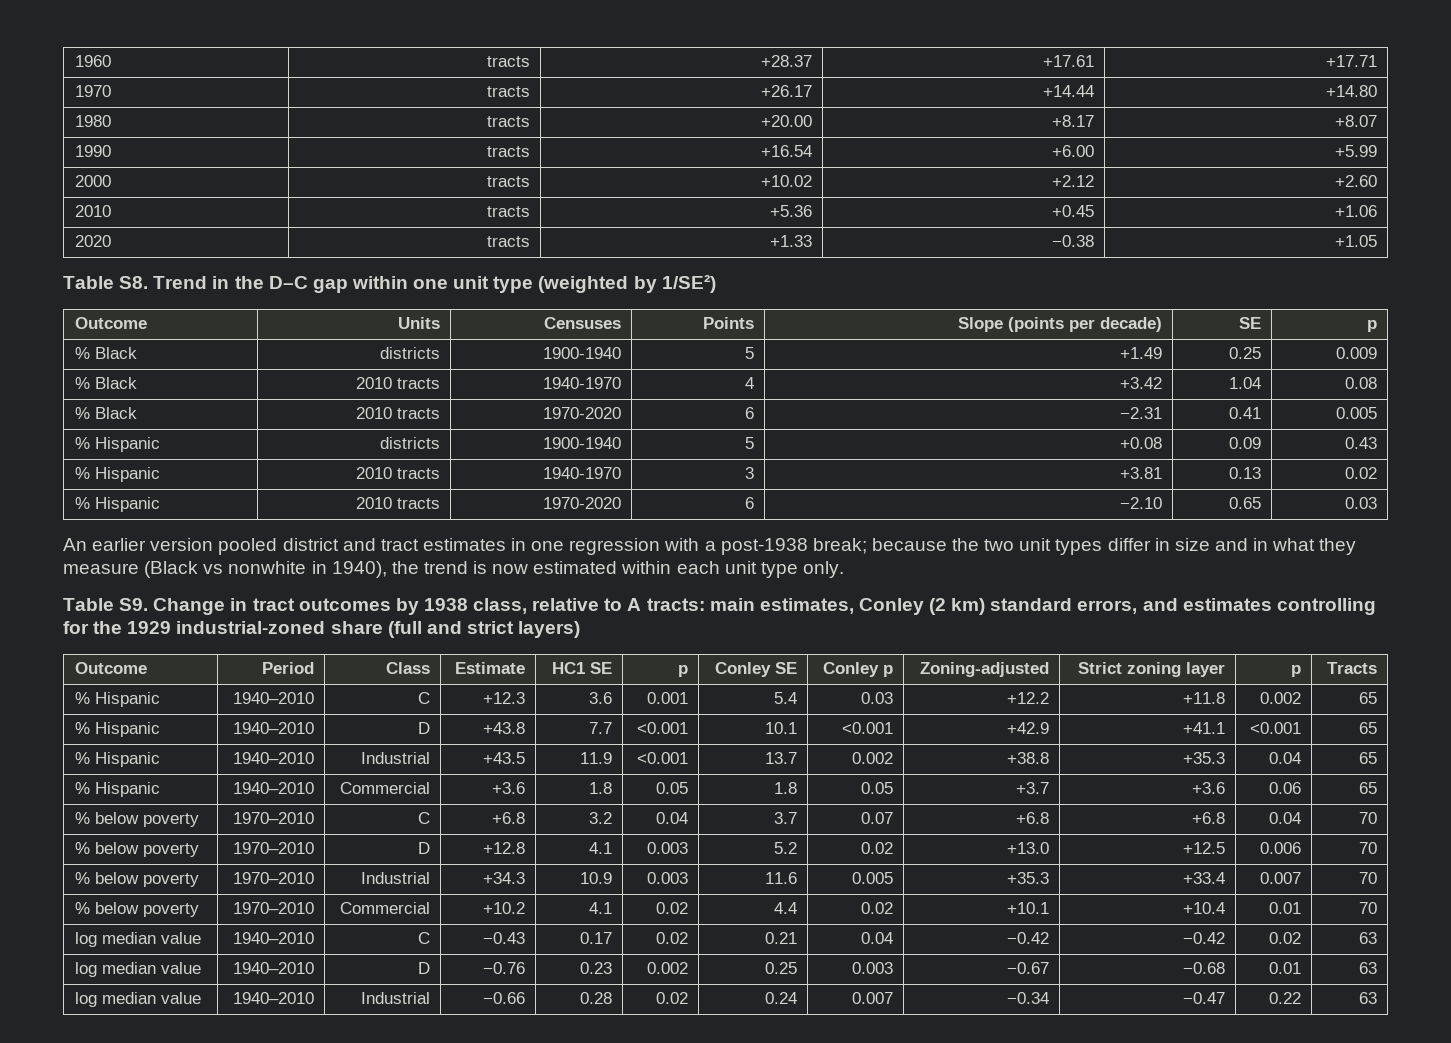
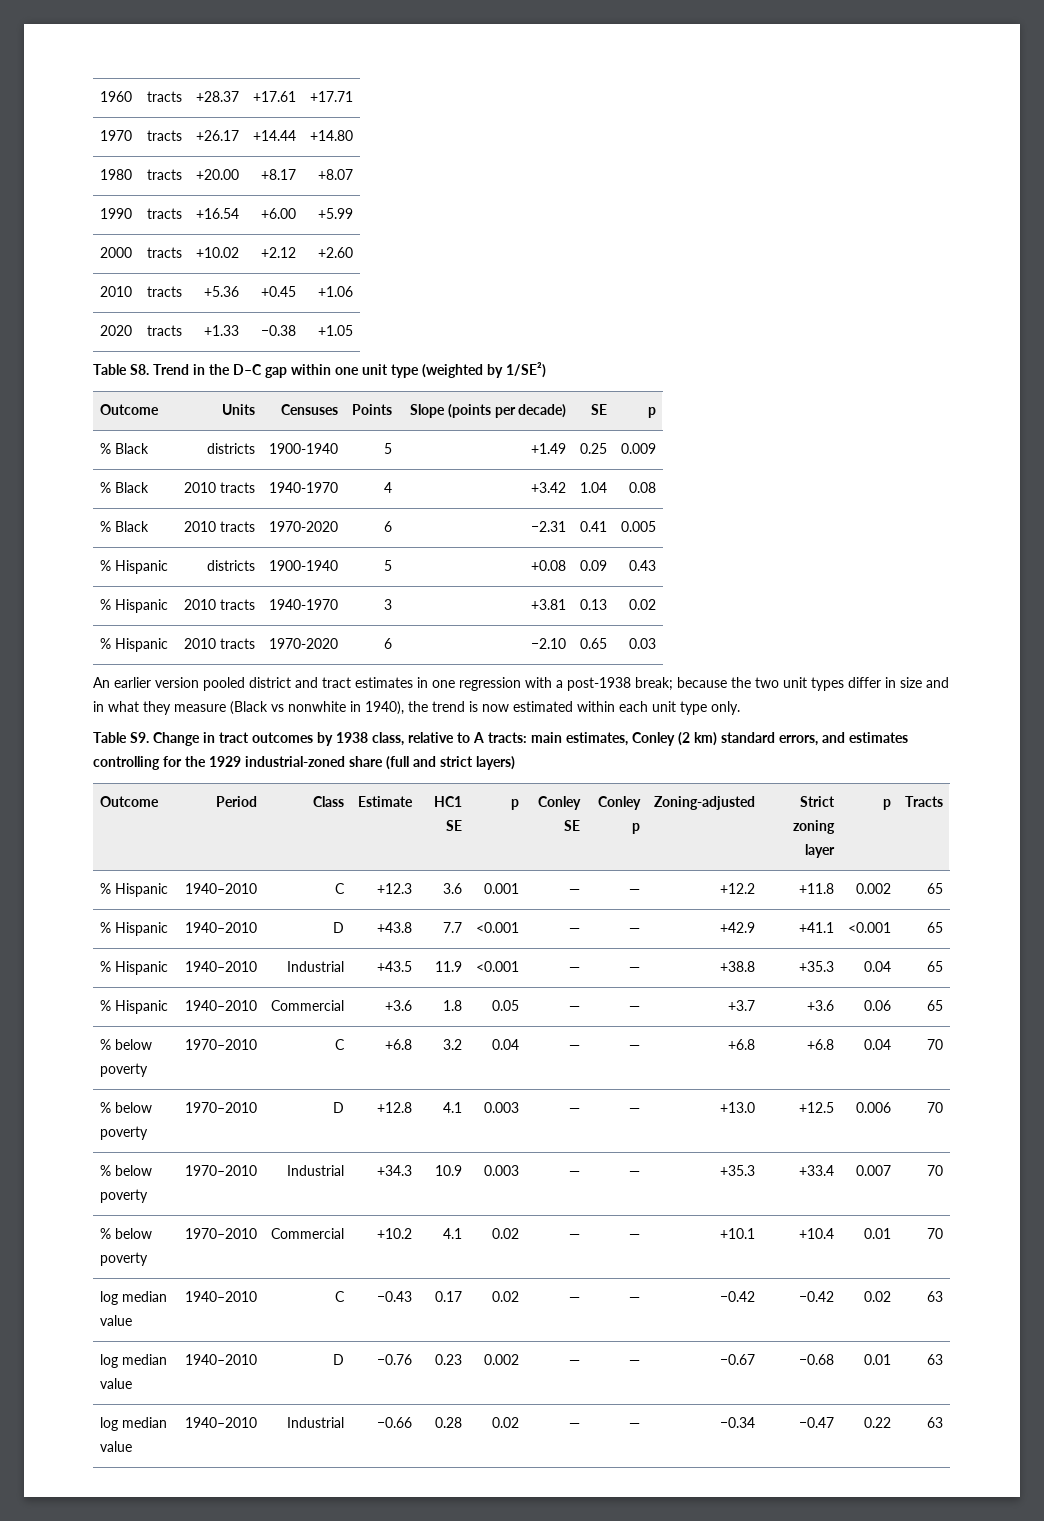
[773,692,797,704] [860,692,893,704] 5.4 | 0.03 -> [569,889,581,894] [629,889,641,894] — | —
[764,722,797,734] [841,722,893,734] 10.1 | <0.001 -> [569,928,581,933] [629,928,641,933] — | —
[764,752,797,764] [851,752,893,764] 13.7 | 0.002 -> [569,967,581,972] [629,967,641,972] — | —
[773,782,797,794] [860,782,893,794] 1.8 | 0.05 -> [569,1006,581,1011] [629,1006,641,1011] — | —
[773,812,797,824] [860,812,893,824] 3.7 | 0.07 -> [569,1045,581,1050] [629,1045,641,1050] — | —
[773,842,797,854] [860,842,893,854] 5.2 | 0.02 -> [569,1108,581,1113] [629,1108,641,1113] — | —
[764,872,797,884] [851,872,893,884] 11.6 | 0.005 -> [569,1171,581,1176] [629,1171,641,1176] — | —
[773,902,797,914] [860,902,893,914] 4.4 | 0.02 -> [569,1234,581,1239] [629,1234,641,1239] — | —
[764,932,797,944] [860,932,893,944] 0.21 | 0.04 -> [569,1297,581,1302] [629,1297,641,1302] — | —
[764,962,797,974] [851,962,893,974] 0.25 | 0.003 -> [569,1360,581,1365] [629,1360,641,1365] — | —
[764,992,797,1004] [851,992,893,1004] 0.24 | 0.007 -> [569,1423,581,1428] [629,1423,641,1428] — | —

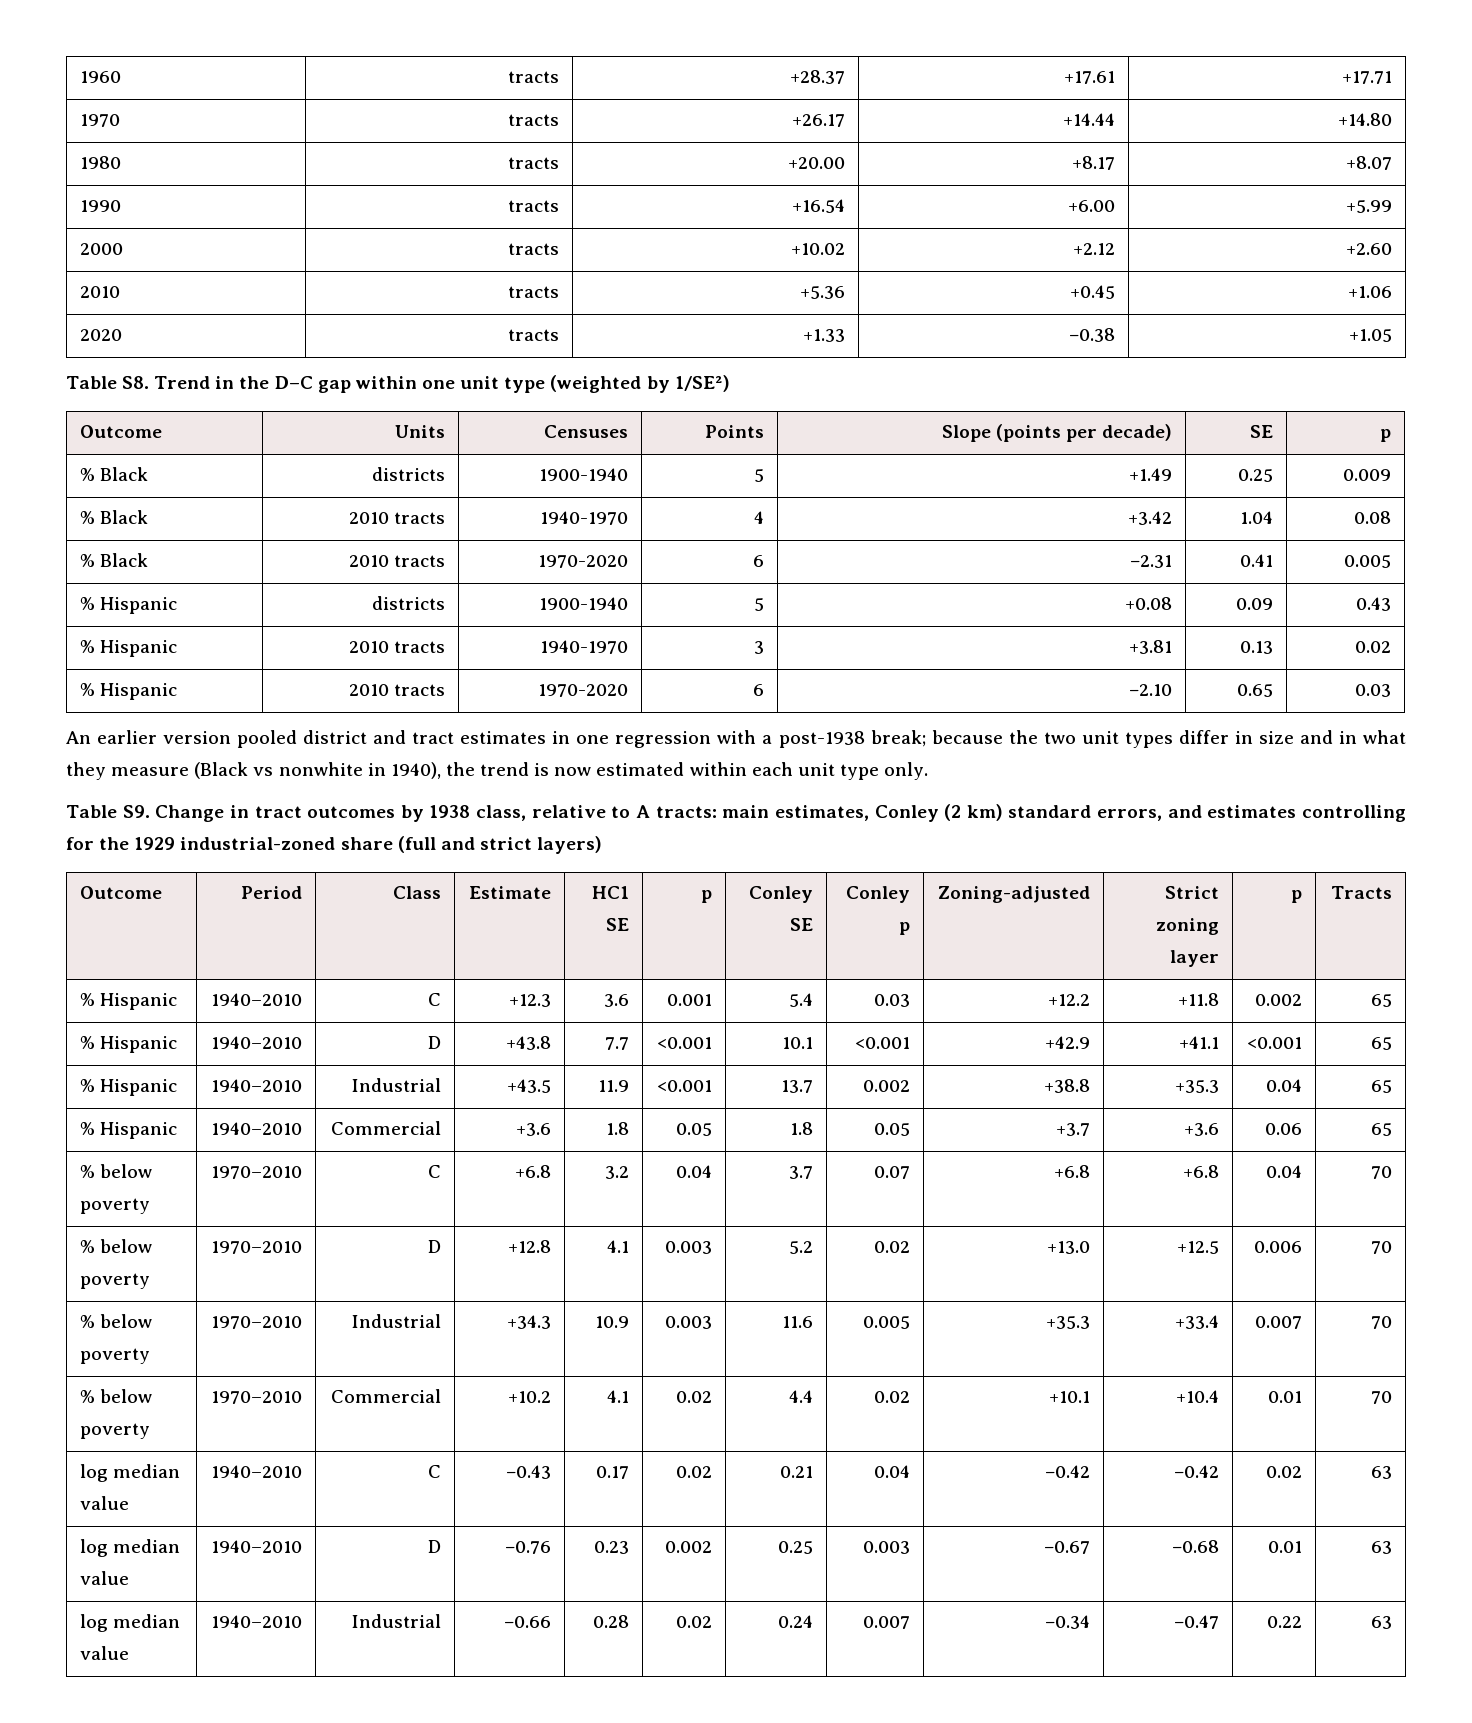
[569,889,581,894] [629,889,641,894] — | — -> [789,993,814,1007] [874,994,911,1007] 5.4 | 0.03
[569,928,581,933] [629,928,641,933] — | — -> [782,1037,814,1049] [855,1037,911,1049] 10.1 | <0.001
[569,967,581,972] [629,967,641,972] — | — -> [781,1080,814,1093] [863,1080,911,1092] 13.7 | 0.002
[569,1006,581,1011] [629,1006,641,1011] — | — -> [790,1122,814,1135] [874,1123,911,1136] 1.8 | 0.05
[569,1045,581,1050] [629,1045,641,1050] — | — -> [789,1166,814,1179] [874,1166,911,1179] 3.7 | 0.07
[569,1108,581,1113] [629,1108,641,1113] — | — -> [789,1241,814,1254] [874,1241,911,1253] 5.2 | 0.02
[569,1171,581,1176] [629,1171,641,1176] — | — -> [782,1316,814,1328] [863,1316,911,1329] 11.6 | 0.005
[569,1234,581,1239] [629,1234,641,1239] — | — -> [789,1390,814,1403] [874,1391,911,1403] 4.4 | 0.02
[569,1297,581,1302] [629,1297,641,1302] — | — -> [780,1466,814,1478] [874,1465,911,1478] 0.21 | 0.04
[569,1360,581,1365] [629,1360,641,1365] — | — -> [778,1541,814,1554] [863,1541,911,1554] 0.25 | 0.003
[569,1423,581,1428] [629,1423,641,1428] — | — -> [778,1615,814,1628] [863,1616,911,1629] 0.24 | 0.007

